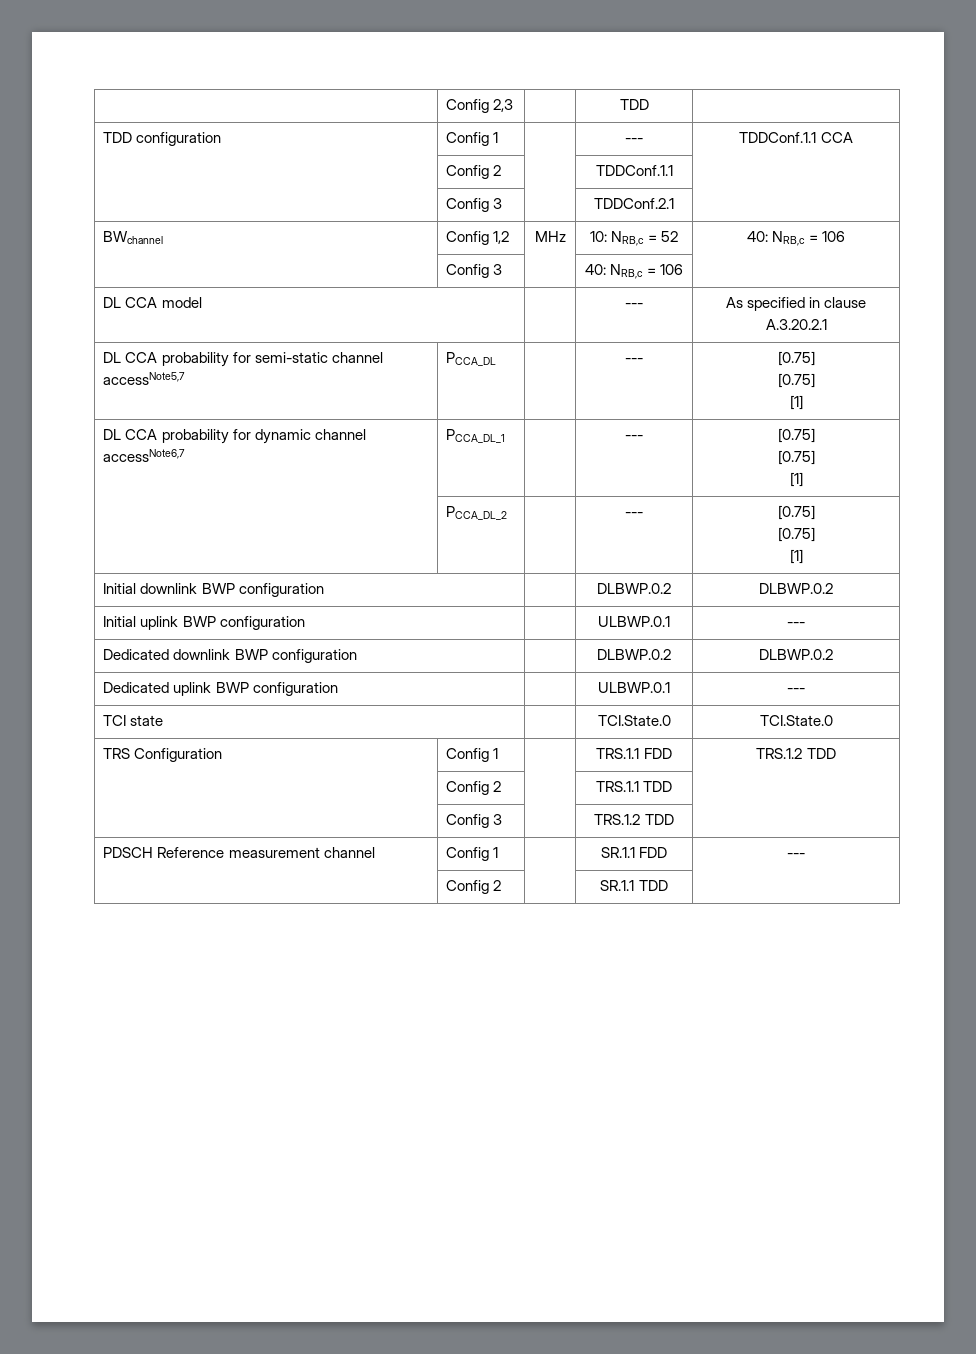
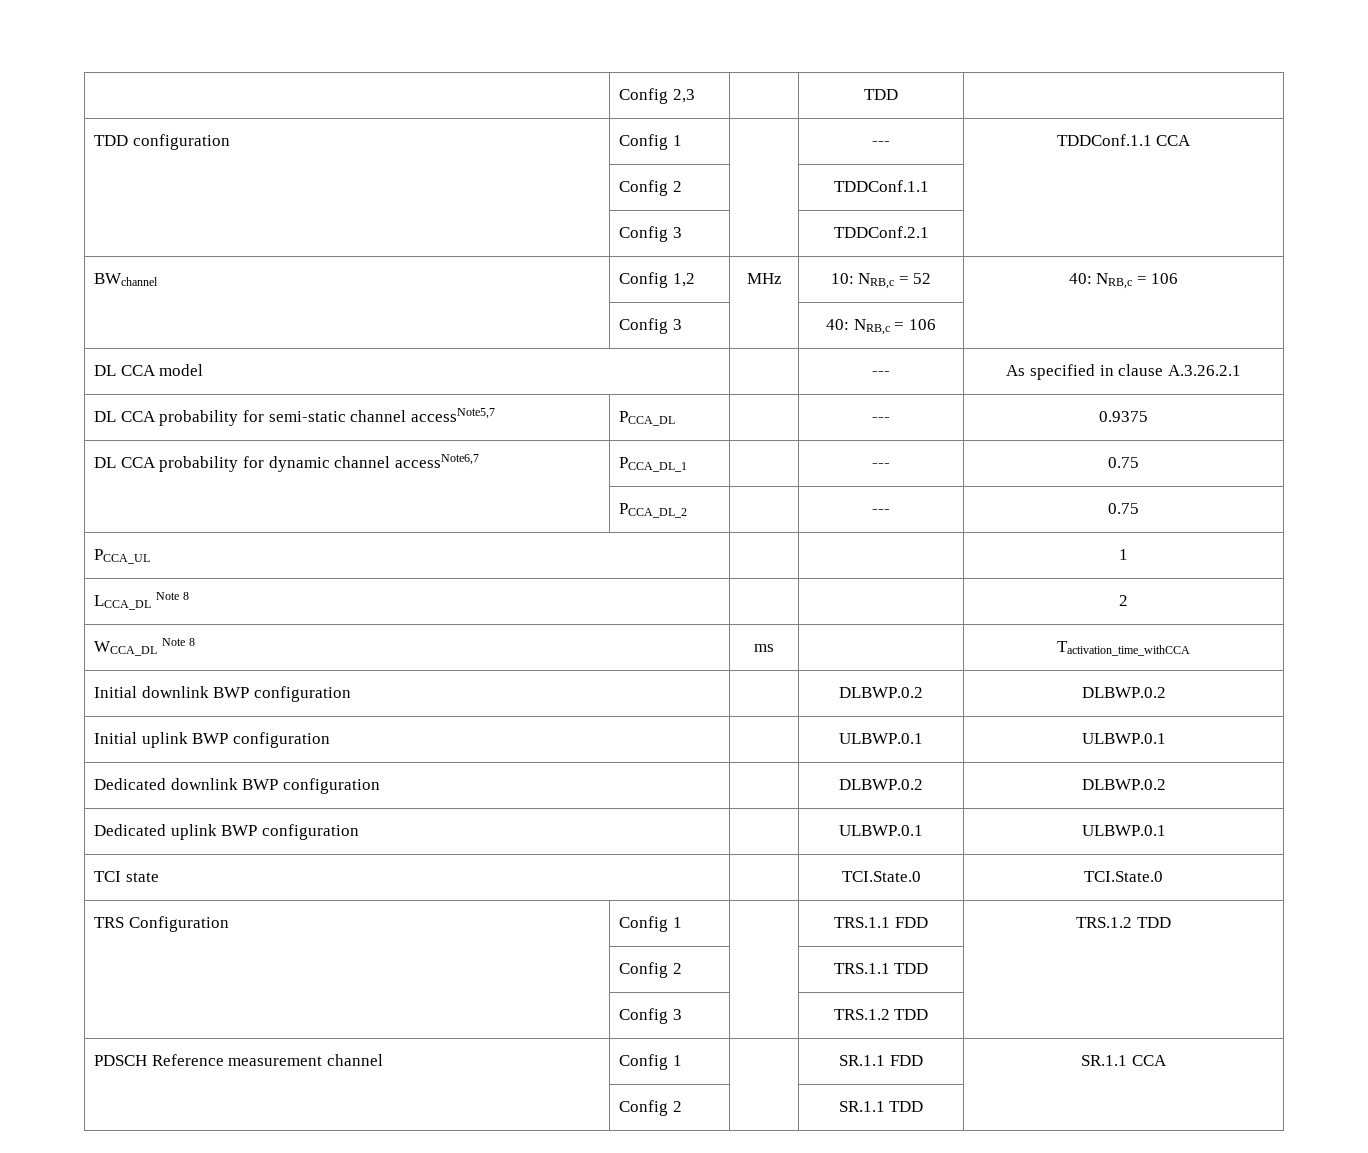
[765,319,827,330] A.3.20.2.1 -> [1167,365,1241,376] A.3.26.2.1
[777,351,815,366] [777,373,815,388] [789,395,803,410] [0.75] // [0.75] // [1] -> [1099,411,1148,422] 0.9375
[777,428,815,443] [777,450,815,465] [789,472,803,487] [0.75] // [0.75] // [1] -> [1108,457,1139,468] 0.75
[777,505,815,520] [777,527,815,542] [789,549,803,564] [0.75] // [0.75] // [1] -> [1108,503,1139,514] [94,549,151,564] [1119,549,1128,560] [94,592,190,610] [1119,595,1128,606] [94,638,196,656] [754,644,774,652] [1057,641,1190,656] 0.75 // PCCA_UL | | | 1 // LCCA_DL Note 8 | | | 2 // WCCA_DL Note 8 | ms | | Tactivation_time_withCCA
[787,622,805,627] --- -> [1081,733,1166,744] ULBWP.0.1
[787,688,805,693] --- -> [1081,825,1166,836] ULBWP.0.1
[787,853,805,858] --- -> [1081,1055,1167,1066] SR.1.1 CCA

